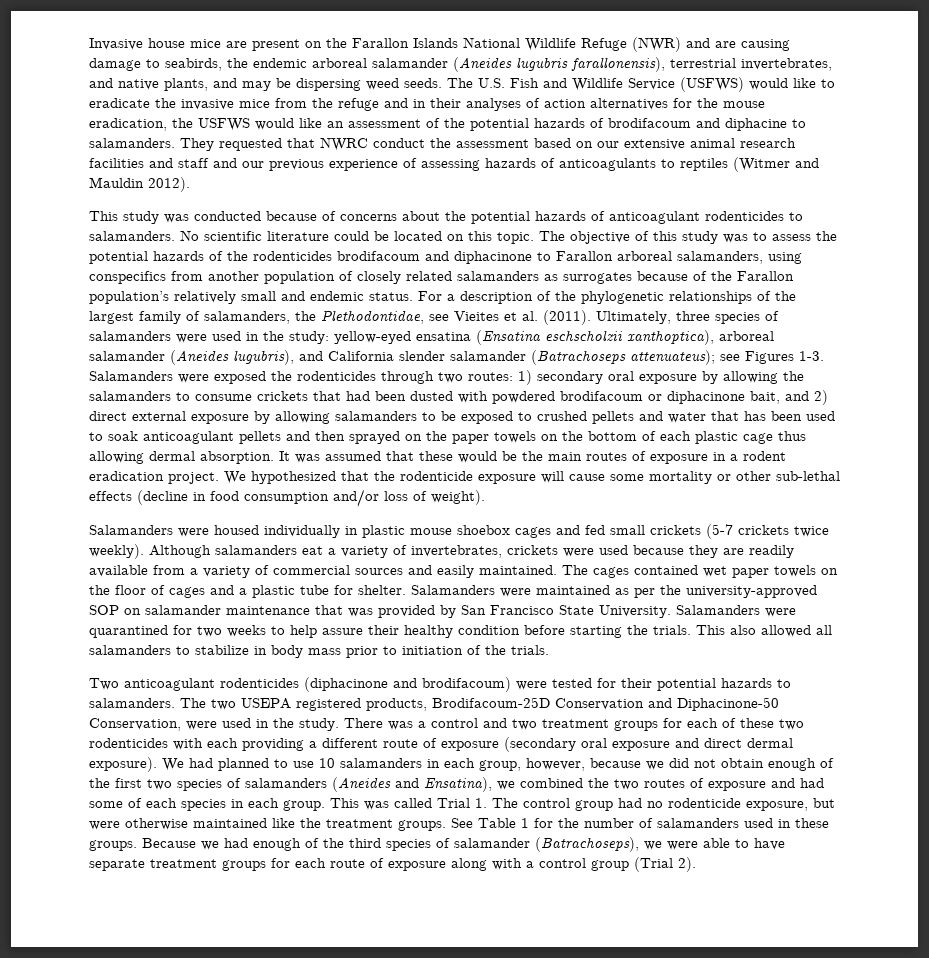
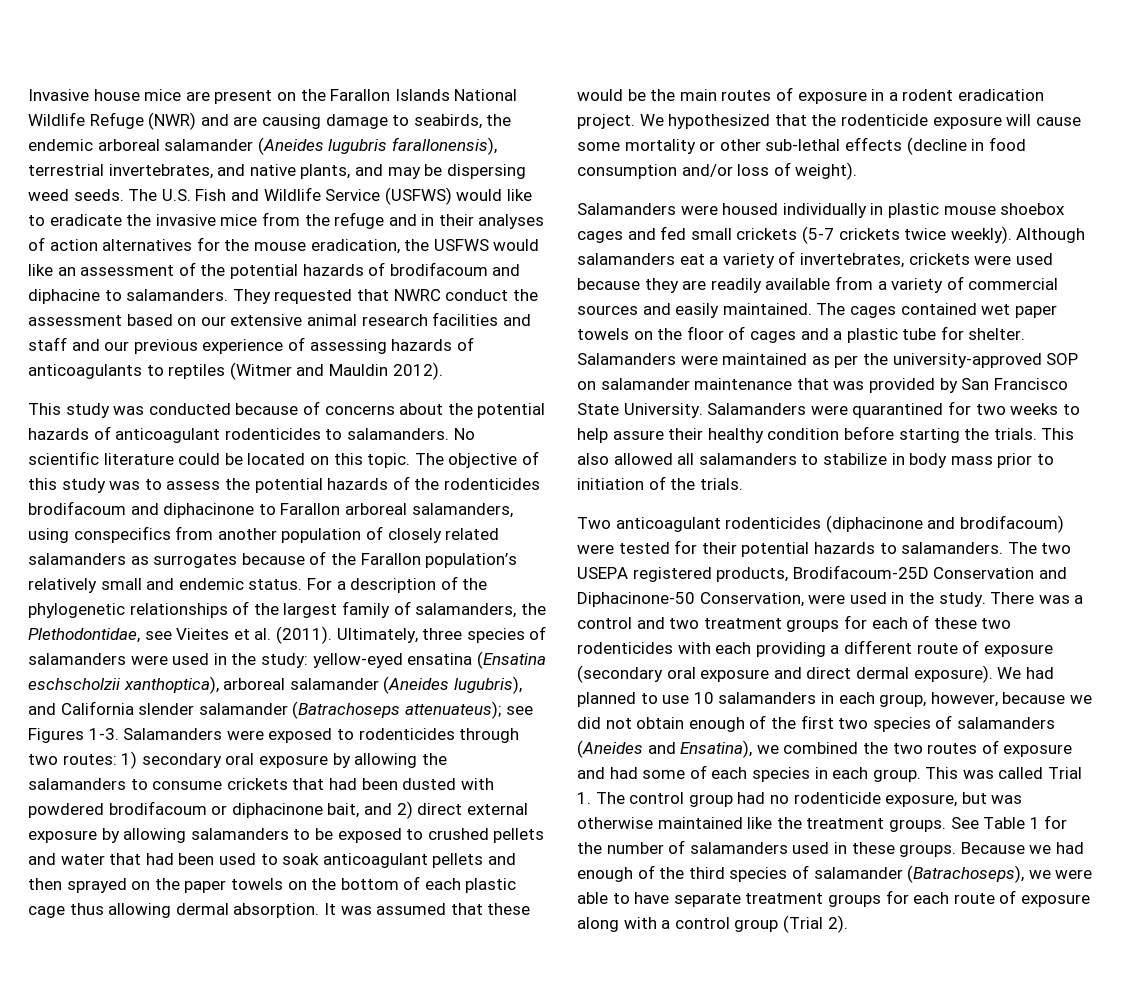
[271,371,292,381] the -> [336,729,354,740] to
[744,411,766,421] has -> [145,853,174,865] had
[89,821,120,830] were -> [991,795,1023,804] was

